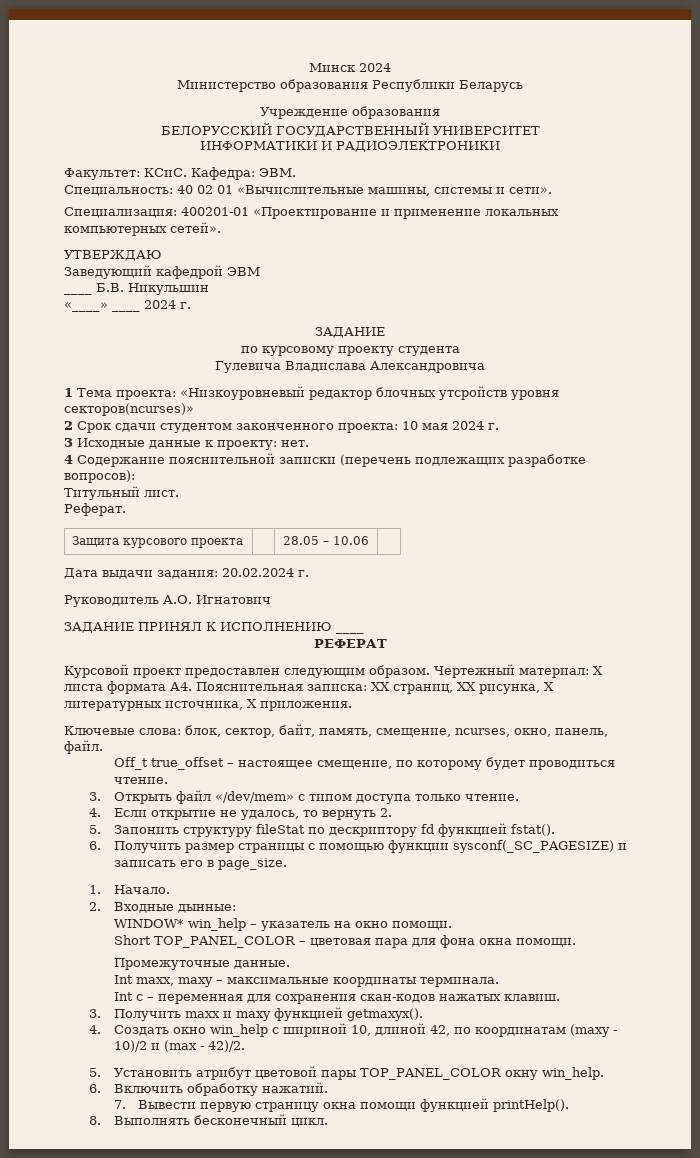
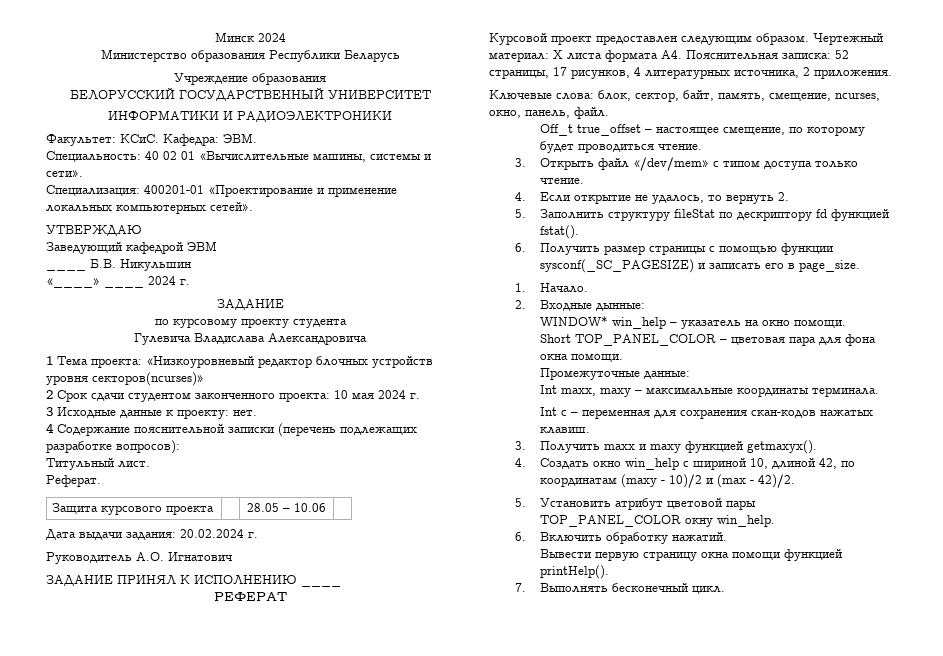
[439,386,507,400] утсройств -> [372,356,433,368] устройств
[371,682,554,694] ХХ страниц, ХХ рисунка, Х -> [835,50,849,59] [489,67,641,79] 52 страницы, 17 рисунков, 4
[247,699,257,708] Х -> [803,67,810,76] 2
[113,825,179,834] Запонить -> [540,209,605,219] Заполнить
[233,960,290,969] данные. -> [644,371,691,379] данные:
[113,1100,126,1109] 7. -> (728, 537) none
[88,1116,101,1125] 8. -> [514,583,526,592] 7.

